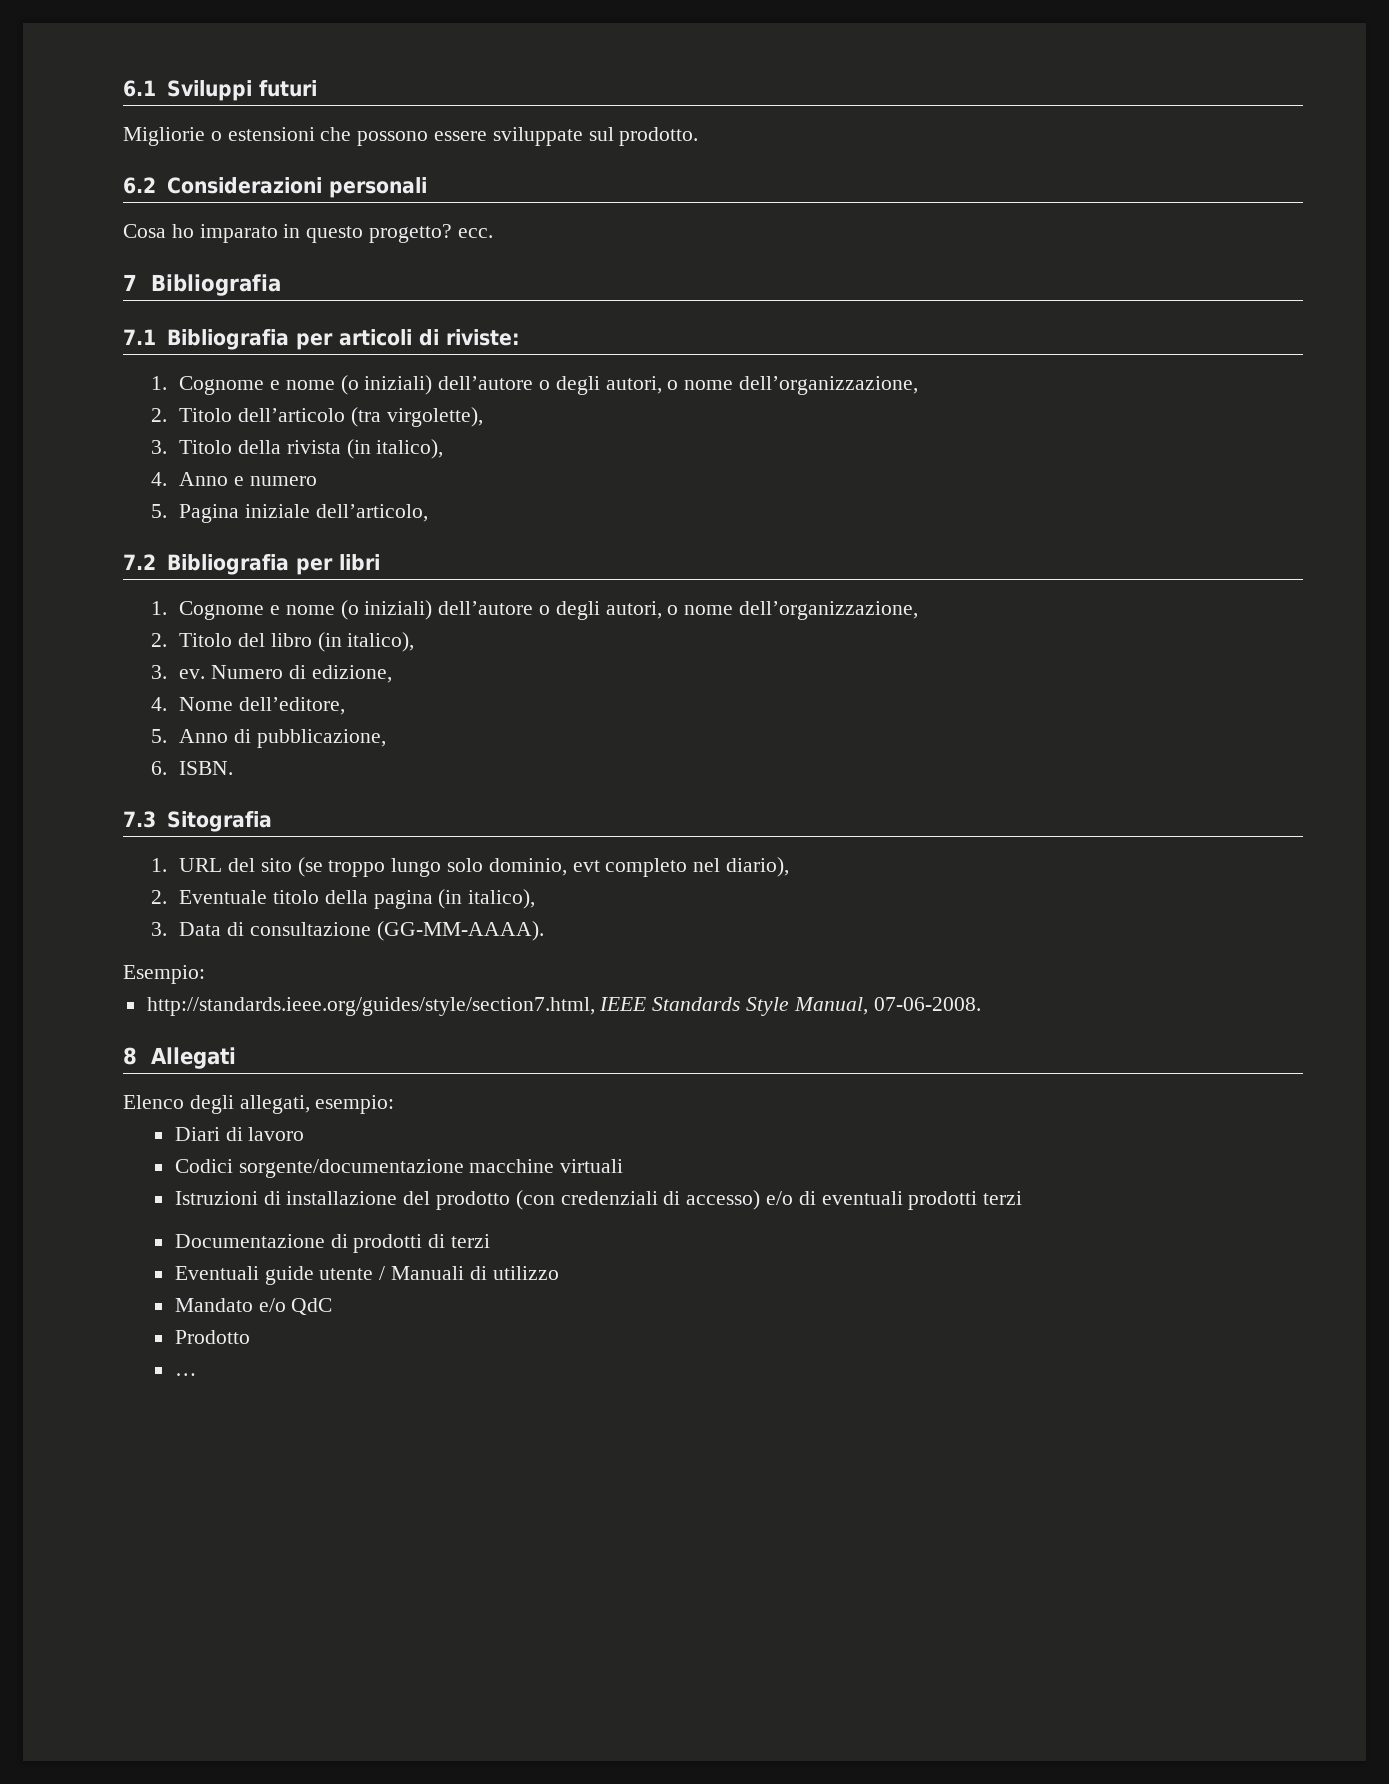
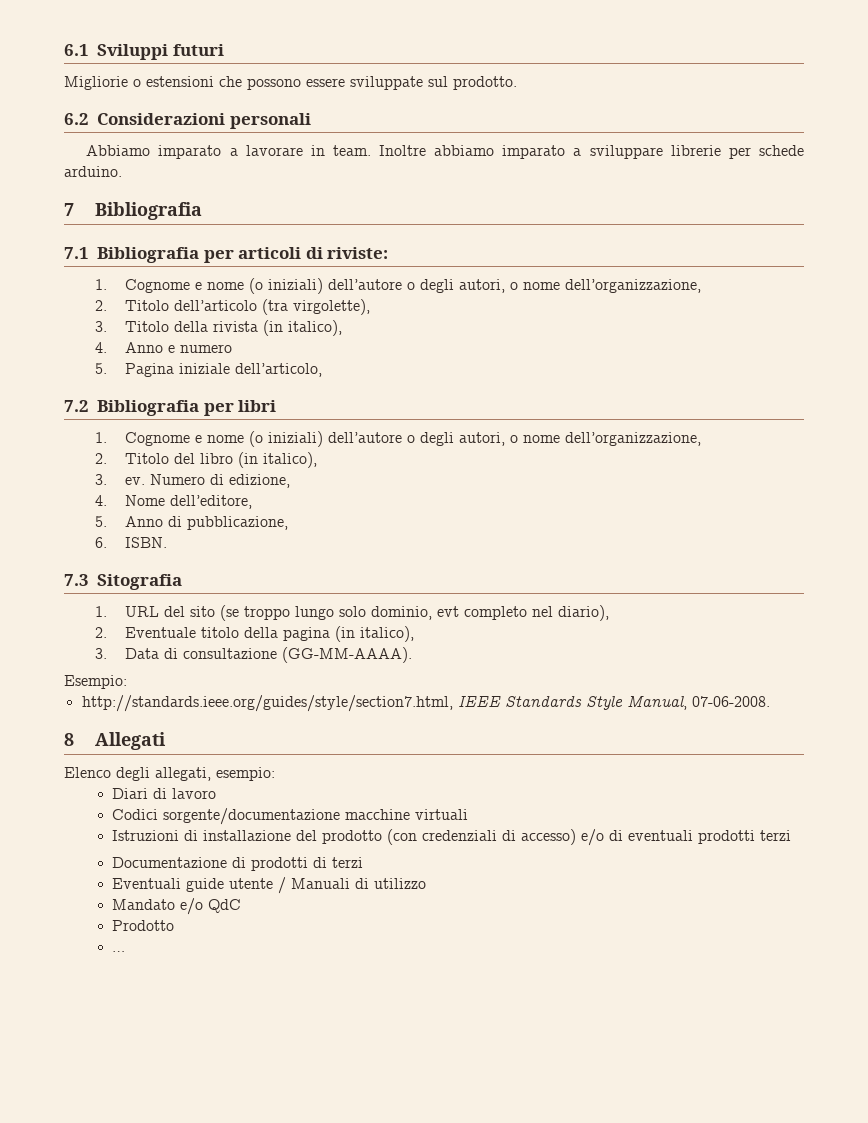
[123,224,493,243] Cosa ho imparato in questo progetto? ecc. -> [86,145,804,159] [64,166,122,177] Abbiamo imparato a lavorare in team. Inoltre abbiamo imparato a sviluppare librerie per schede arduino.

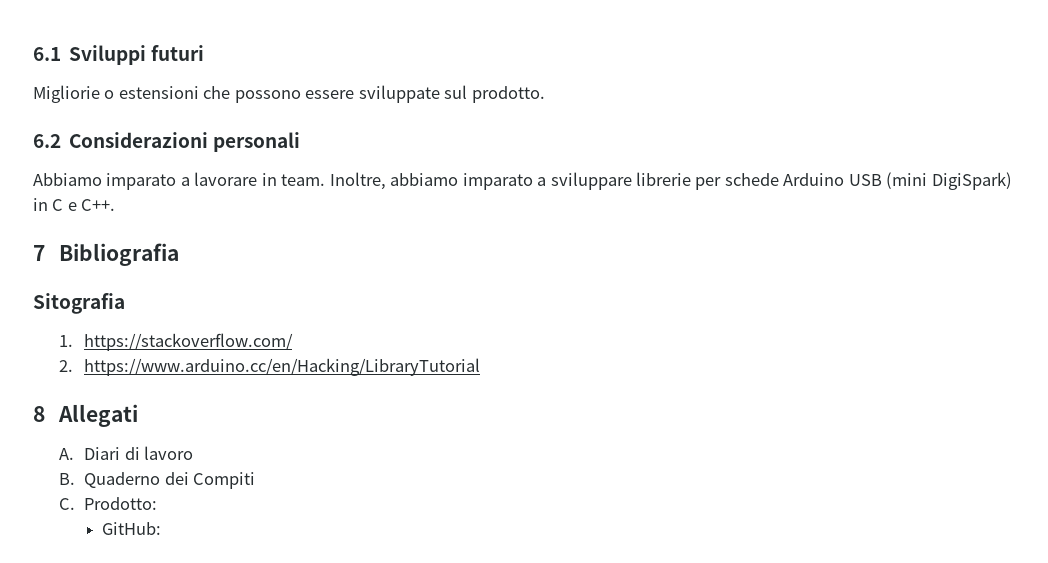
[379,145,427,156] Inoltre -> [329,172,386,190] Inoltre,
[64,166,122,177] [64,202,202,220] [64,247,389,263] [94,278,702,294] [94,299,371,315] [94,320,343,336] [94,342,233,353] [94,363,323,377] [64,400,277,416] [94,431,702,447] [94,452,318,468] [94,474,291,488] [94,495,253,509] [94,516,289,530] [94,537,168,548] [64,574,182,590] [94,605,610,621] [94,626,415,642] [94,647,413,663] [64,675,127,689] [81,695,770,712] [64,732,166,750] [64,767,275,781] [112,788,217,799] [112,808,469,825] [112,829,792,846] [112,857,364,871] [112,877,427,894] [112,898,242,915] [112,920,175,931] [112,951,126,952] arduino. // 7 Bibliografia // 7.1 Bibliografia per articoli di riviste: // 1. Cognome e nome (o iniziali) dell’autore o degli autori, o nome dell’organizzazione, // 2. Titolo dell’articolo (tra virgolette), // 3. Titolo della rivista (in italico), // 4. Anno e numero // 5. Pagina iniziale dell’articolo, // 7.2 Bibliografia per libri // 1. Cognome e nome (o iniziali) dell’autore o degli autori, o nome dell’organizzazione, // 2. Titolo del libro (in italico), // 3. ev. Numero di edizione, // 4. Nome dell’editore, // 5. Anno di pubblicazione, // 6. ISBN. // 7.3 Sitografia // 1. URL del sito (se troppo lungo solo dominio, evt completo nel diario), // 2. Eventuale titolo della pagina (in italico), // 3. Data di consultazione (GG-MM-AAAA). // Esempio: // http://standards.ieee.org/guides/style/section7.html, IEEE Standards Style Manual, 07-06-2008. // 8 Allegati // Elenco degli allegati, esempio: // Diari di lavoro // Codici sorgente/documentazione macchine virtuali // Istruzioni di installazione del prodotto (con credenziali di accesso) e/o di eventuali prodotti terzi // Documentazione di prodotti di terzi // Eventuali guide utente / Manuali di utilizzo // Mandato e/o QdC // Prodotto // … -> [783,172,1012,190] [33,198,116,211] [33,243,179,266] [33,293,125,314] [58,333,294,351] [58,358,481,376] [33,404,138,427] [58,446,194,460] [58,472,256,489] [58,497,158,510] [102,522,162,535] Arduino USB (mini DigiSpark) in C e C++. // 7 Bibliografia // Sitografia // 1. https://stackoverflow.com/ // 2. https://www.arduino.cc/en/Hacking/LibraryTutorial // 8 Allegati // A. Diari di lavoro // B. Quaderno dei Compiti // C. Prodotto: // GitHub:

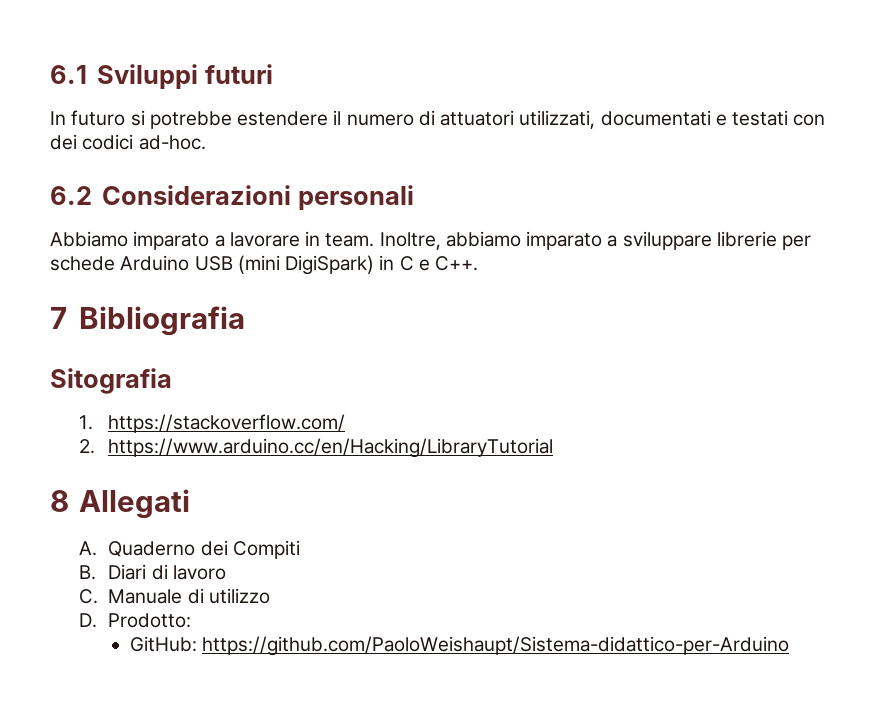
[33,85,545,103] Migliorie o estensioni che possono essere sviluppate sul prodotto. -> [50,110,826,129] [50,134,206,150] In futuro si potrebbe estendere il numero di attuatori utilizzati, documentati e testati con dei codici ad-hoc.
(74, 454) none -> [108,540,300,559] [79,565,97,580] Quaderno dei Compiti // B.
[58,472,256,489] [58,498,75,510] B. Quaderno dei Compiti // C. -> [79,588,270,604] [79,613,98,628] C. Manuale di utilizzo // D.
(162, 528) none -> [202,636,790,656] https://github.com/PaoloWeishaupt/Sistema-didattico-per-Arduino

